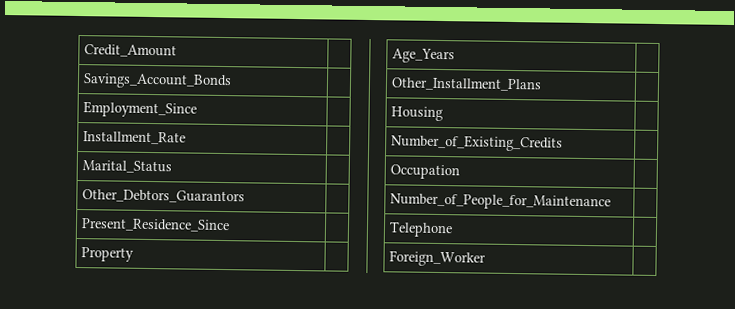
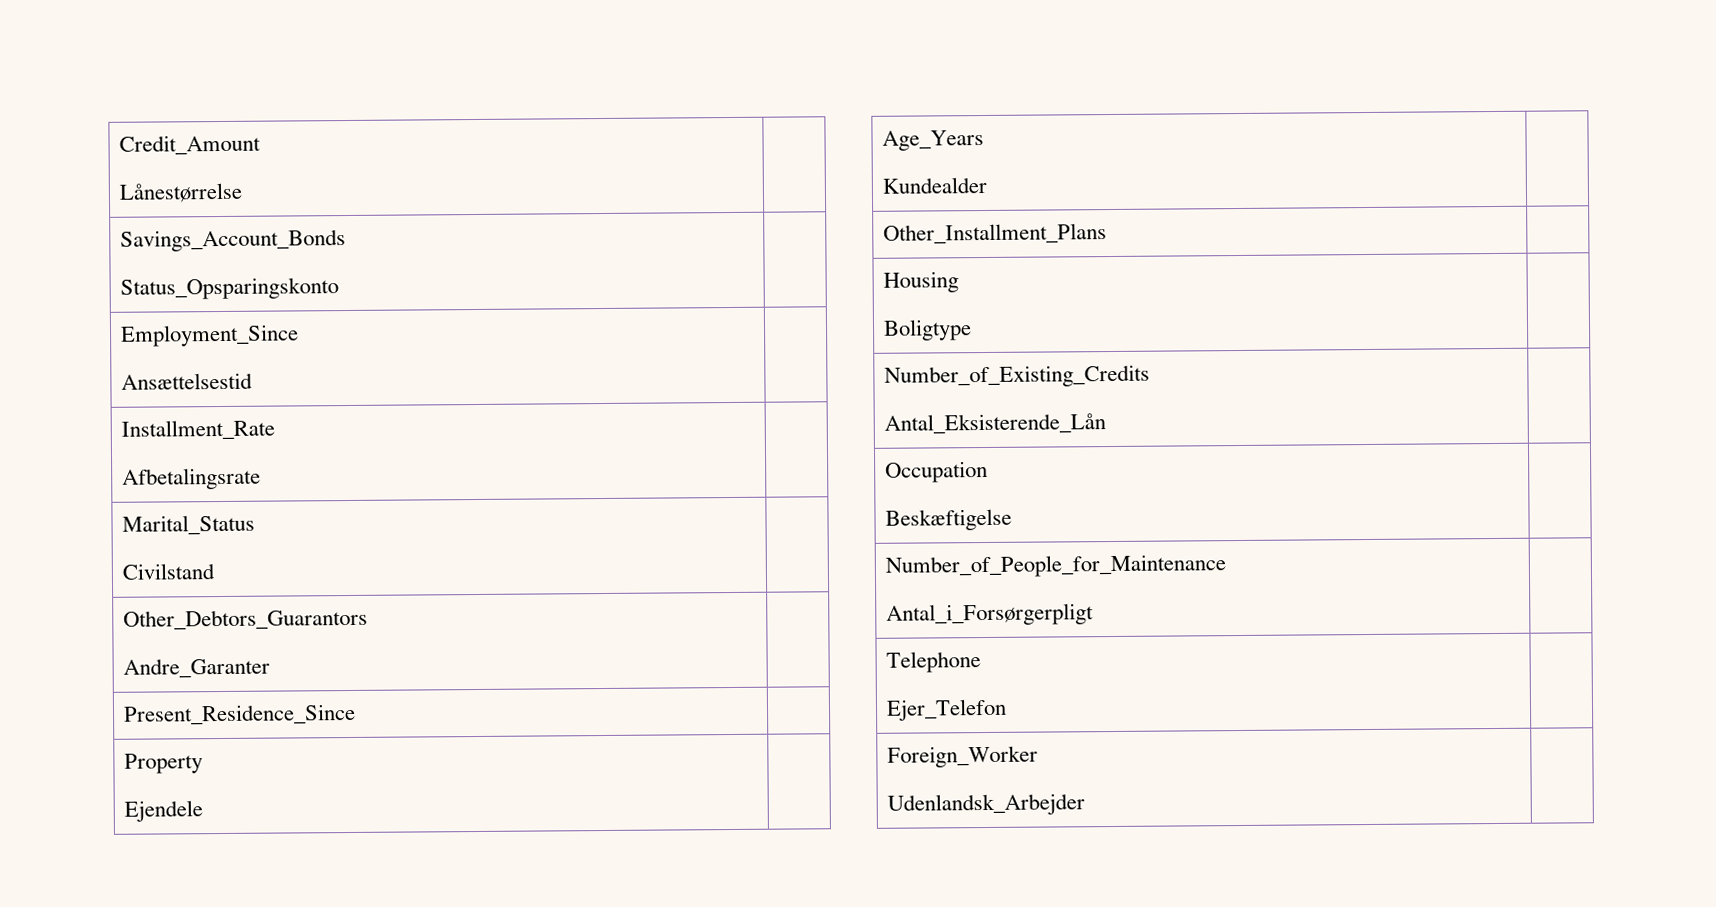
(178, 51) none -> [119,182,244,203] // Lånestørrelse
(233, 81) none -> [120,277,340,300] // Status_Opsparingskonto
(198, 109) none -> [121,372,254,390] // Ansættelsestid
(187, 138) none -> [122,467,262,490] // Afbetalingsrate
(173, 167) none -> [122,563,216,580] // Civilstand
(246, 196) none -> [123,657,271,678] // Andre_Garanter
(135, 254) none -> [124,800,204,822] // Ejendele
(456, 56) none -> [882,176,988,194] // Kundealder
(444, 114) none -> [883,319,973,341] // Boligtype
(564, 143) none -> [884,413,1107,434] // Antal_Eksisterende_Lån
(461, 172) none -> [885,508,1013,531] // Beskæftigelse
(612, 202) none -> [886,603,1095,626] // Antal_i_Forsørgerpligt
(454, 229) none -> [886,698,1008,721] // Ejer_Telefon
(487, 258) none -> [887,793,1086,816] // Udenlandsk_Arbejder

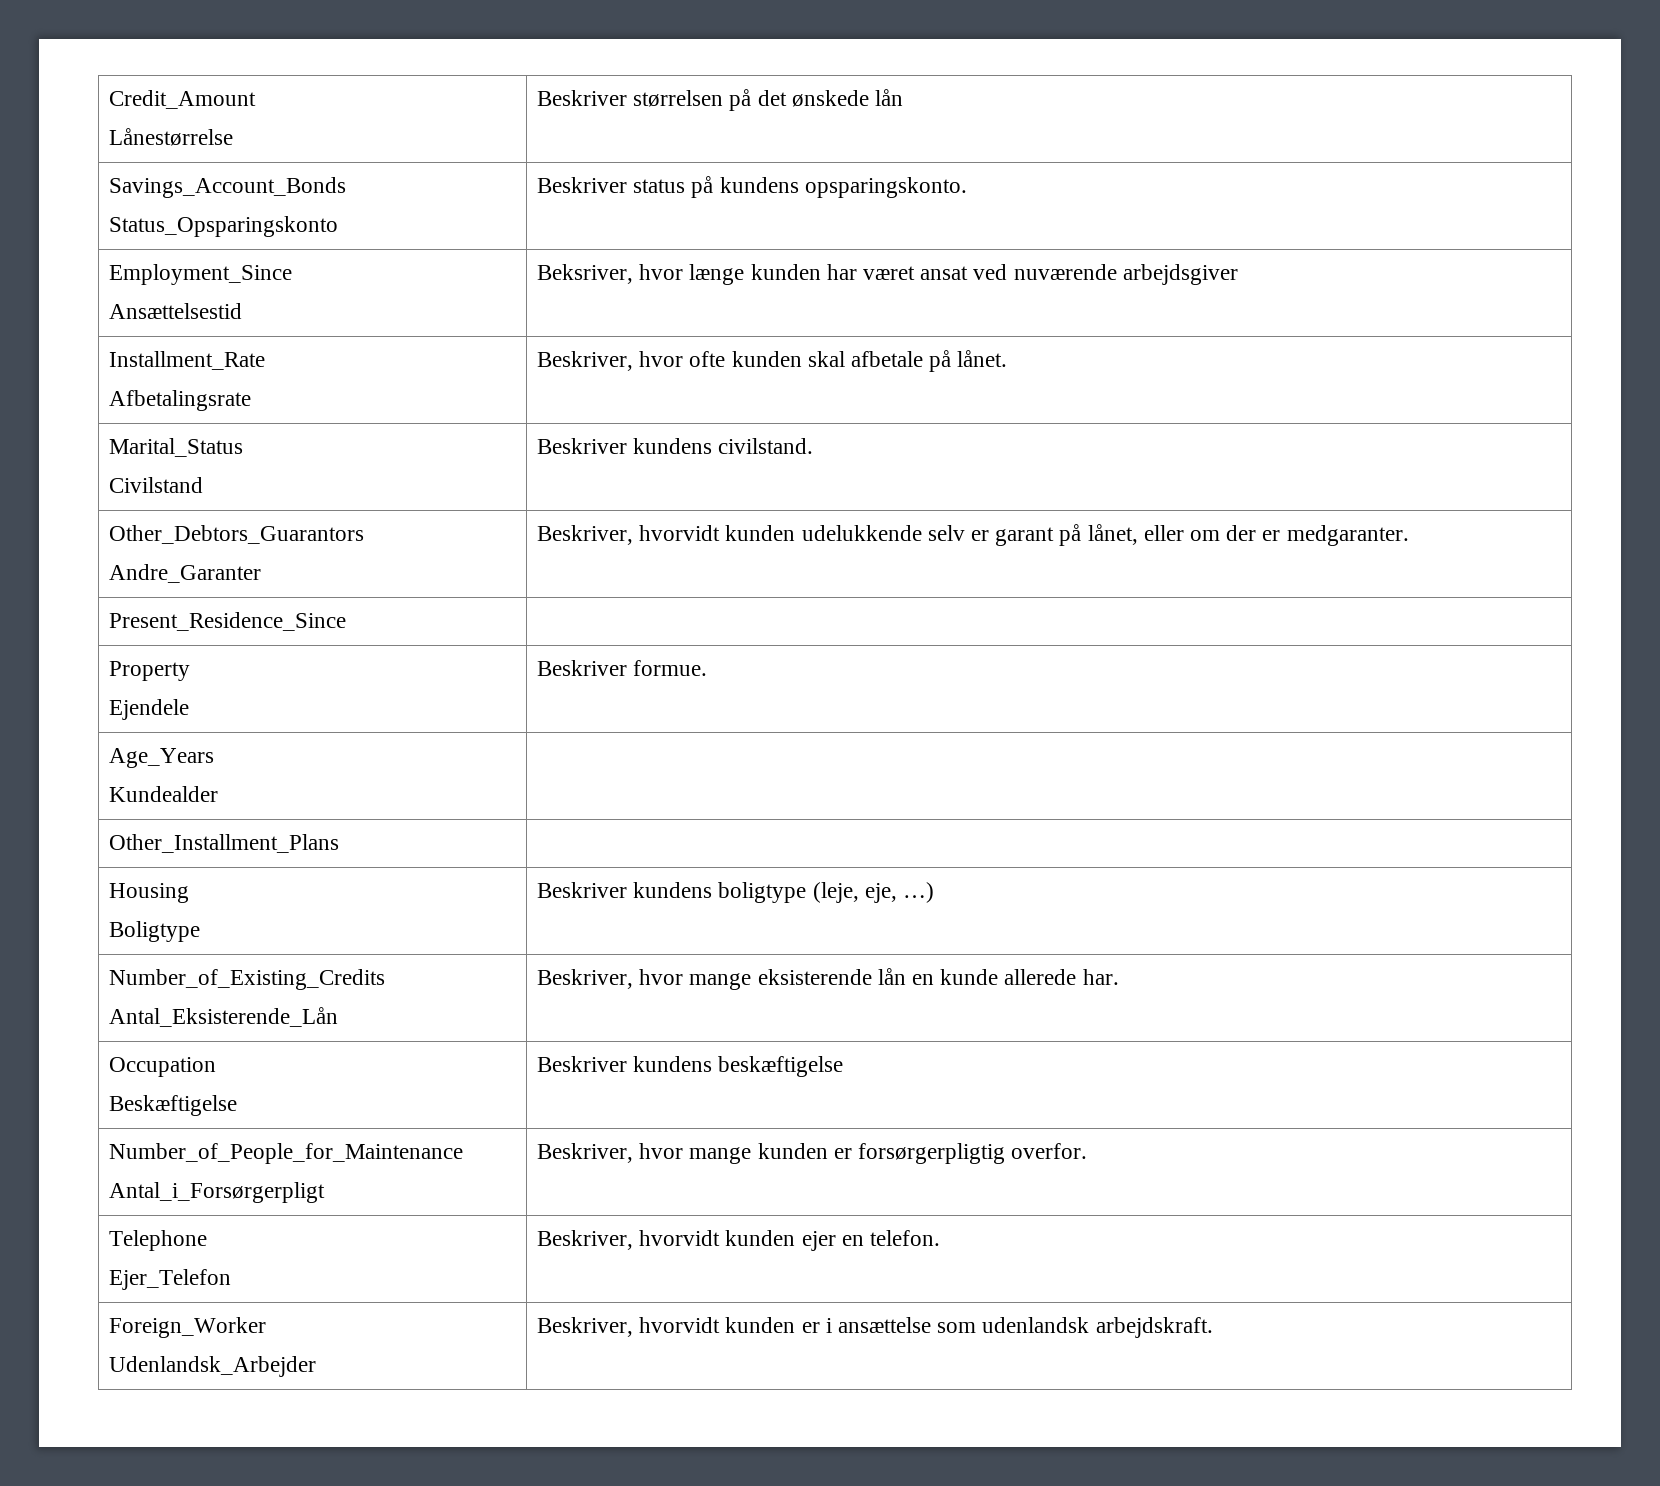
[120,229,347,252] [120,277,340,300] [120,324,300,347] [121,372,254,390] [121,419,276,440] [122,467,262,490] // Savings_Account_Bonds // Status_Opsparingskonto | // Employment_Since // Ansættelsestid | // Installment_Rate // Afbetalingsrate | -> [536,89,903,111] [108,177,346,198] [108,216,338,237] [536,176,967,198] [108,264,292,285] [108,303,242,319] [536,264,1238,285] [108,351,265,370] [108,390,251,411] [536,350,1008,372] Beskriver størrelsen på det ønskede lån // Savings_Account_Bonds // Status_Opsparingskonto | Beskriver status på kundens opsparingskonto. // Employment_Since // Ansættelsestid | Beksriver, hvor længe kunden har været ansat ved nuværende arbejdsgiver // Installment_Rate // Afbetalingsrate | Beskriver, hvor ofte kunden skal afbetale på lånet.
(216, 571) none -> [536,438,814,454] Beskriver kundens civilstand.
(271, 667) none -> [536,524,1409,546] Beskriver, hvorvidt kunden udelukkende selv er garant på lånet, eller om der er medgaranter.
(204, 811) none -> [536,660,708,676] Beskriver formue.
[884,364,1151,388] [884,413,1107,434] // Number_of_Existing_Credits // Antal_Eksisterende_Lån | -> [536,882,934,903] [108,969,385,990] [108,1007,338,1027] [536,968,1119,990] Beskriver kundens boligtype (leje, eje, …) // Number_of_Existing_Credits // Antal_Eksisterende_Lån | Beskriver, hvor mange eksisterende lån en kunde allerede har.
(1013, 519) none -> [536,1056,844,1077] Beskriver kundens beskæftigelse
[886,651,982,673] [886,698,1008,721] [887,745,1039,768] [887,793,1086,816] // Telephone // Ejer_Telefon | // Foreign_Worker // Udenlandsk_Arbejder | -> [536,1143,1088,1164] [108,1230,207,1251] [108,1269,231,1290] [536,1230,940,1251] [108,1317,266,1338] [108,1356,316,1377] [536,1317,1213,1338] Beskriver, hvor mange kunden er forsørgerpligtig overfor. // Telephone // Ejer_Telefon | Beskriver, hvorvidt kunden ejer en telefon. // Foreign_Worker // Udenlandsk_Arbejder | Beskriver, hvorvidt kunden er i ansættelse som udenlandsk arbejdskraft.

